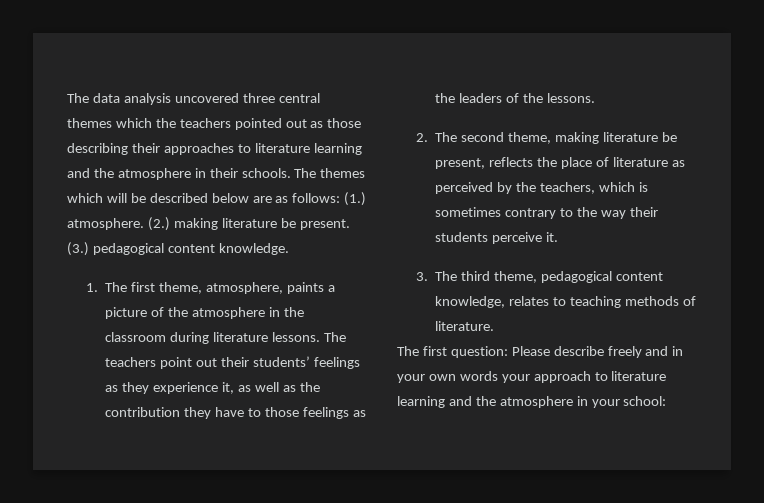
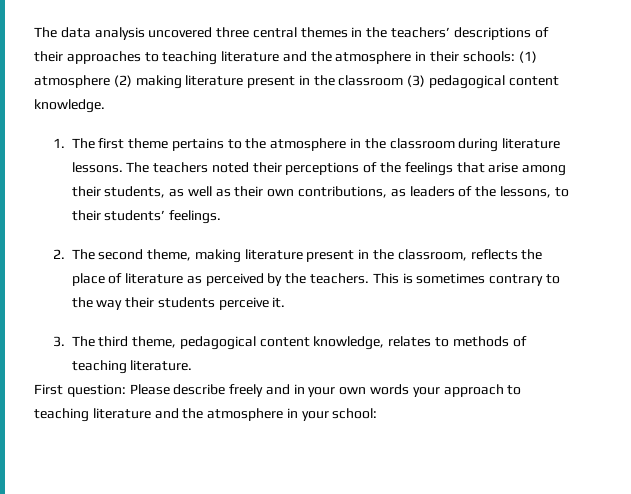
[115,118,362,130] [67,143,128,155] which the teachers pointed out as those describing -> [351,27,549,40] in the teachers’ descriptions of
[254,143,362,155] literature learning -> [162,51,280,65] teaching literature
[241,168,366,178] [67,192,367,206] [67,217,350,231] [67,242,89,256] schools. The themes which will be described below are as follows: (1.) atmosphere. (2.) making literature be present. (3.) -> [462,51,537,63] [34,75,426,89] schools: (1) atmosphere (2) making literature present in the classroom (3)
[159,282,336,294] [105,307,165,319] theme, atmosphere, paints a picture of -> [128,138,242,151] theme pertains to
[160,356,361,369] [105,382,320,394] [105,407,366,419] [435,93,596,103] point out their students’ feelings as they experience it, as well as the contribution they have to those feelings as the leaders of the lessons. -> [211,162,567,176] [71,186,569,198] [71,210,222,224] noted their perceptions of the feelings that arise among their students, as well as their own contributions, as leaders of the lessons, to their students’ feelings.
[662,132,678,142] [435,158,486,169] be present, -> [306,249,467,262] present in the classroom,
[540,182,636,194] teachers, which -> [310,273,399,284] teachers. This
[570,296,622,308] teaching -> (450, 342) none
(697, 301) none -> [71,360,127,374] teaching
[397,346,447,356] The first -> [34,384,63,395] First
[611,371,667,381] [397,396,445,408] literature learning -> [34,408,151,422] teaching literature

